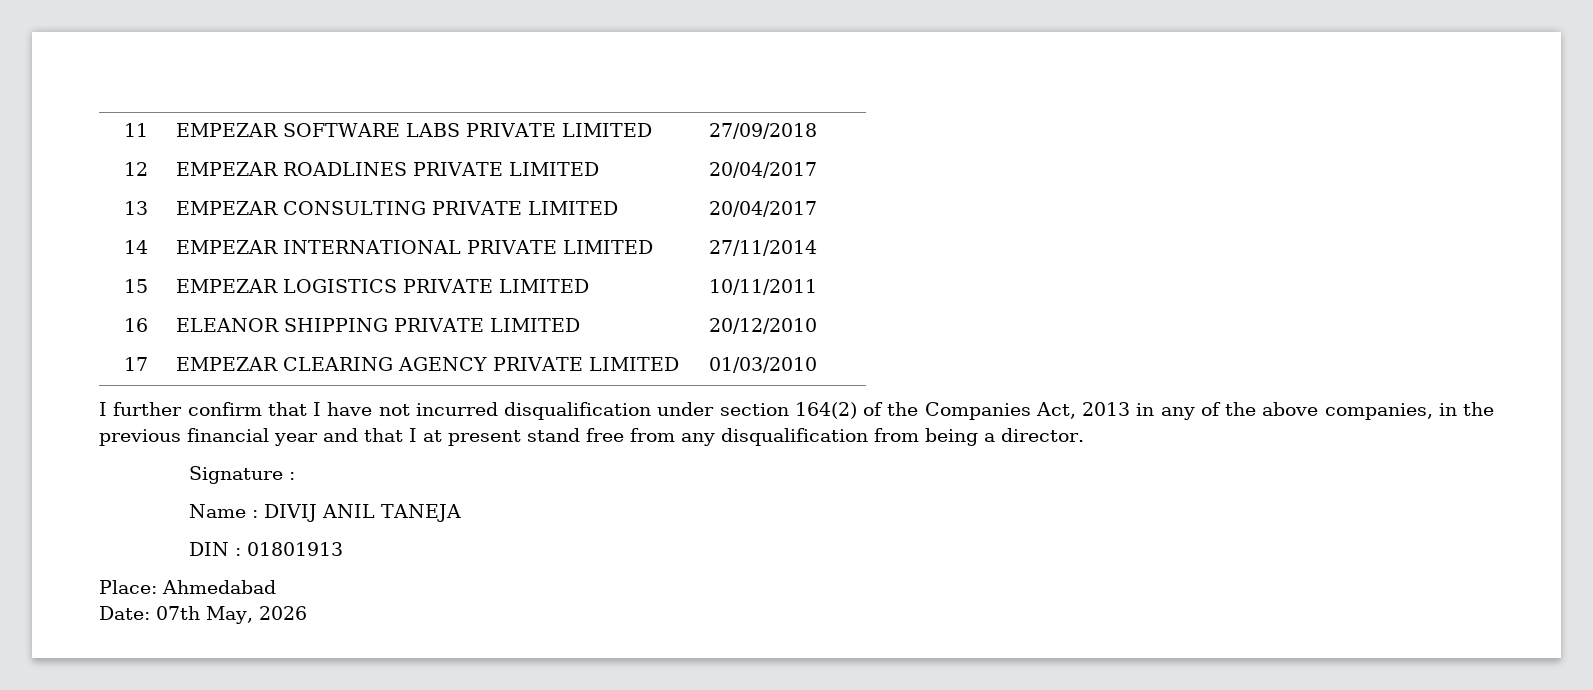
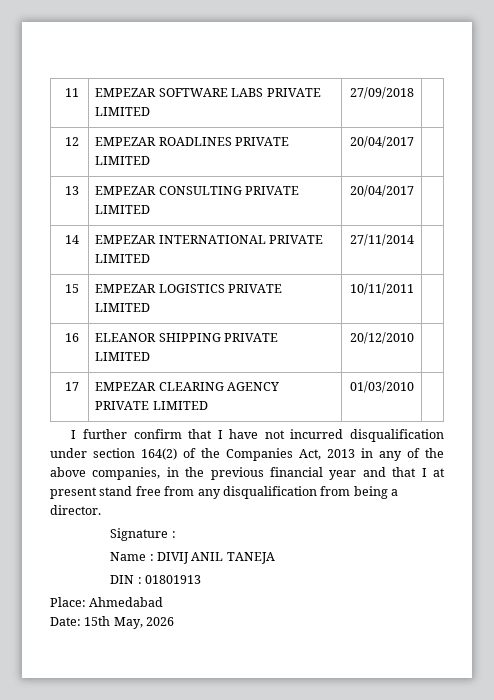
[156,606,200,620] 07th -> [84,616,111,626] 15th

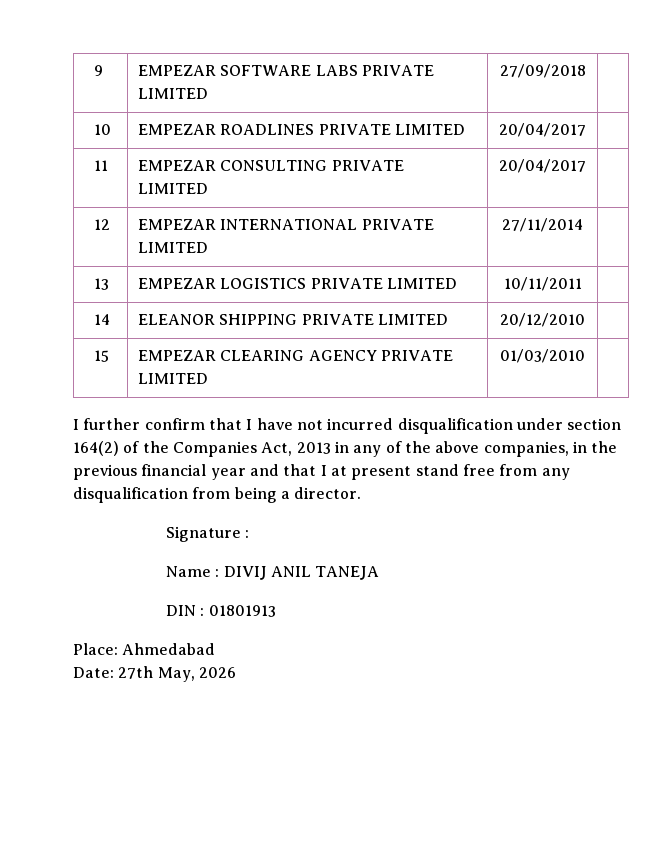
[64,88,79,97] 11 -> [93,65,103,76] 9
[64,137,79,146] 12 -> [93,124,111,135] 10
[64,186,79,195] 13 -> [93,160,108,171] 11
[64,235,79,244] 14 -> [93,219,110,230] 12
[64,284,79,293] 15 -> [93,278,109,290] 13
[64,333,79,342] 16 -> [93,314,110,325] 14
[64,382,79,391] 17 -> [93,350,109,362] 15
[84,616,111,626] 15th -> [118,666,154,679] 27th

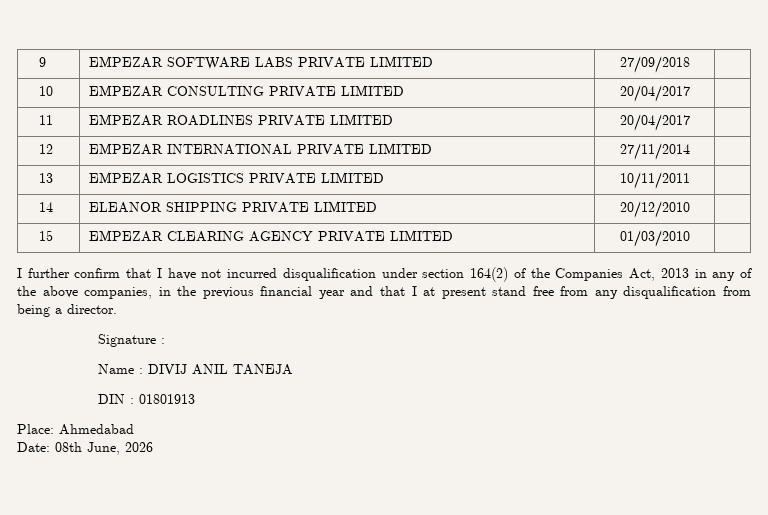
[220,124,315,135] ROADLINES -> [166,86,264,96] CONSULTING
[220,160,328,171] CONSULTING -> [166,115,253,126] ROADLINES
[118,666,195,682] 27th May, -> [55,442,120,455] 08th June,

